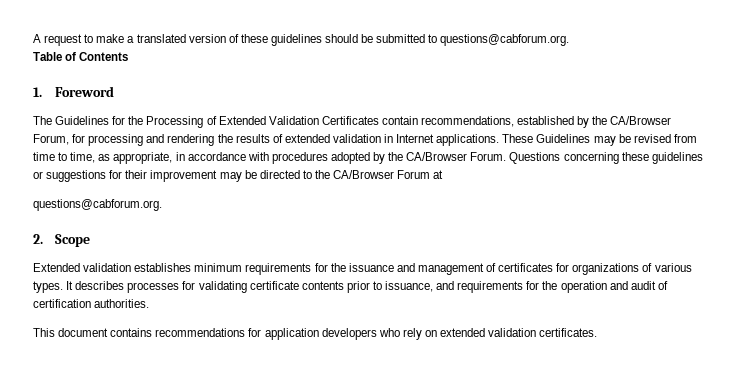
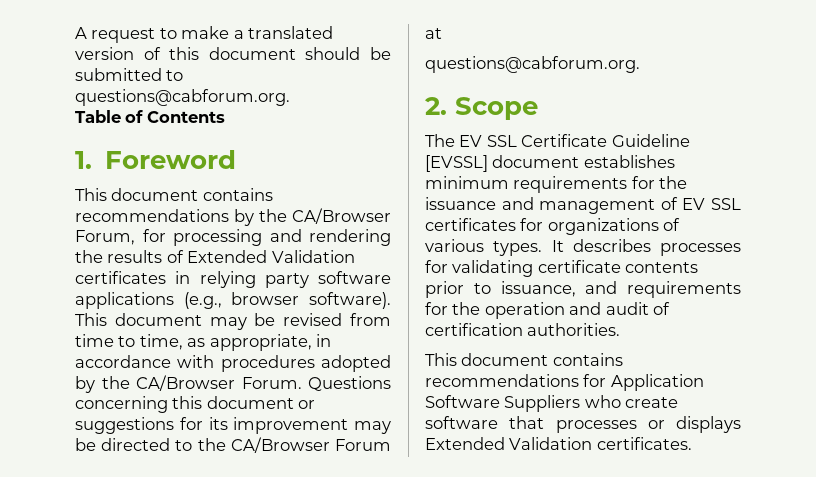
[240,34,322,46] these guidelines -> [169,47,296,60] this document
[33,116,575,128] The Guidelines for the Processing of Extended Validation Certificates contain recommendations, established -> [75,188,273,201] [75,209,229,222] This document contains recommendations
[284,134,591,146] extended validation in Internet applications. These Guidelines -> [187,250,355,263] [75,271,391,288] [75,292,391,309] [75,313,202,326] Extended Validation certificates in relying party software applications (e.g., browser software). This document
[621,152,703,164] these guidelines -> [172,396,294,409] this document
[125,170,148,179] their -> [208,417,228,430] its
[33,263,132,272] Extended validation -> [425,134,690,147] [425,155,580,172] The EV SSL Certificate Guideline [EVSSL] document
(497, 267) none -> [682,198,741,210] EV SSL
[264,328,537,340] application developers who rely on extended validation -> [610,374,704,391] [425,395,679,412] [425,416,741,433] [425,437,593,450] Application Software Suppliers who create software that processes or displays Extended Validation

